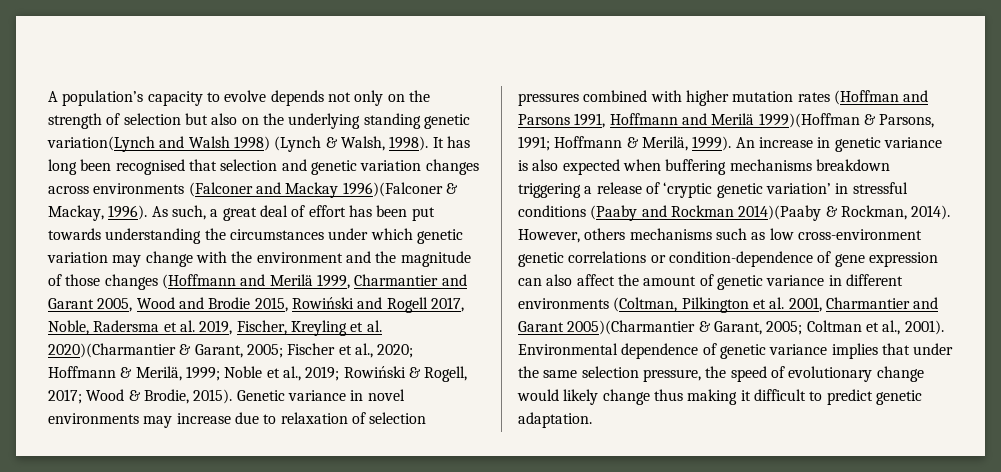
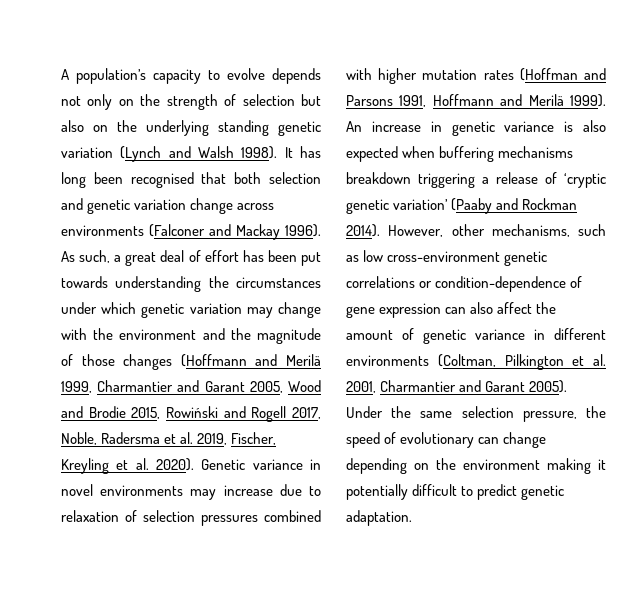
[47,136,385,152] variation(Lynch and Walsh 1998) (Lynch & Walsh, -> [61,146,234,162] variation (Lynch and Walsh
(217, 165) none -> [234,172,262,184] both
[425,159,479,175] changes -> [190,198,234,214] change
[342,182,458,197] [48,205,104,221] 1996)(Falconer & Mackay, -> (280, 232) none
[48,343,414,358] [48,366,468,382] [48,389,233,404] 2020)(Charmantier & Garant, 2005; Fischer et al., 2020; Hoffmann & Merilä, 1999; Noble et al., 2019; Rowiński & Rogell, 2017; Wood & Brodie, 2015). -> [156,458,195,471] 2020).
[758,113,935,128] [518,136,688,151] 1999)(Hoffman & Parsons, 1991; Hoffmann & Merilä, -> (564, 100) none
[835,182,908,194] [518,205,951,221] [518,228,712,243] in stressful conditions (Paaby and Rockman 2014)(Paaby & Rockman, 2014). However, others mechanisms -> [451,198,578,214] [346,224,570,237] (Paaby and Rockman 2014). However, other mechanisms,
[567,320,944,335] [518,343,954,359] 2005)(Charmantier & Garant, 2005; Coltman et al., 2001). Environmental dependence of genetic variance implies that under -> [529,380,568,393] [346,406,383,418] 2005). Under
[876,366,924,382] [517,389,683,405] change would likely change thus -> [478,432,547,448] [346,458,540,474] can change depending on the environment
(751, 395) none -> [346,484,408,500] potentially

